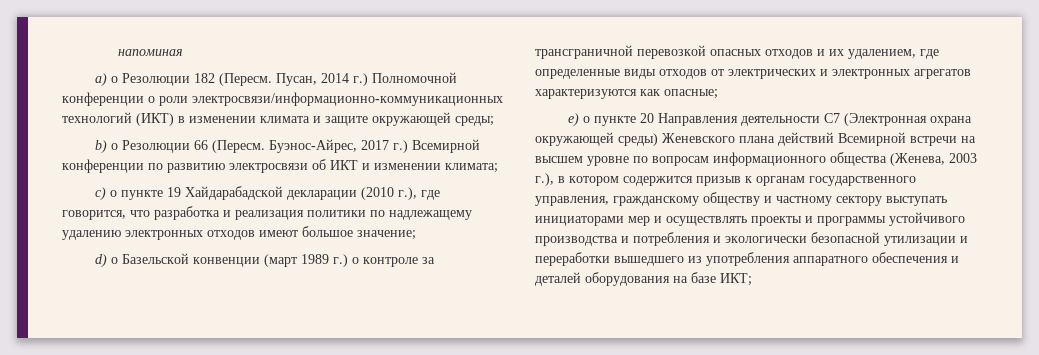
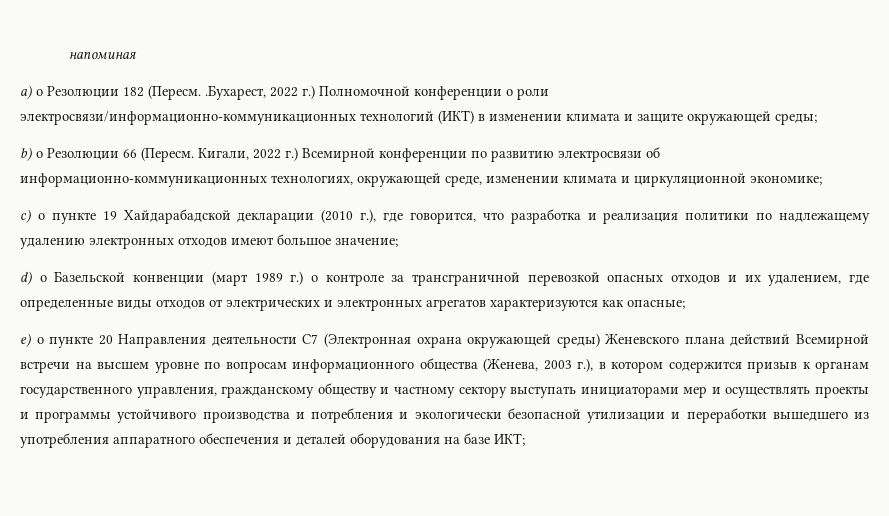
[275,73,349,86] Пусан, 2014 -> [205,85,298,100] .Бухарест, 2022
[268,139,389,153] Буэнос-Айрес, 2017 -> [198,148,281,160] Кигали, 2022
[330,160,498,173] ИКТ и изменении климата; -> [20,173,822,187] информационно-коммуникационных технологиях, окружающей среде, изменении климата и циркуляционной экономике;

